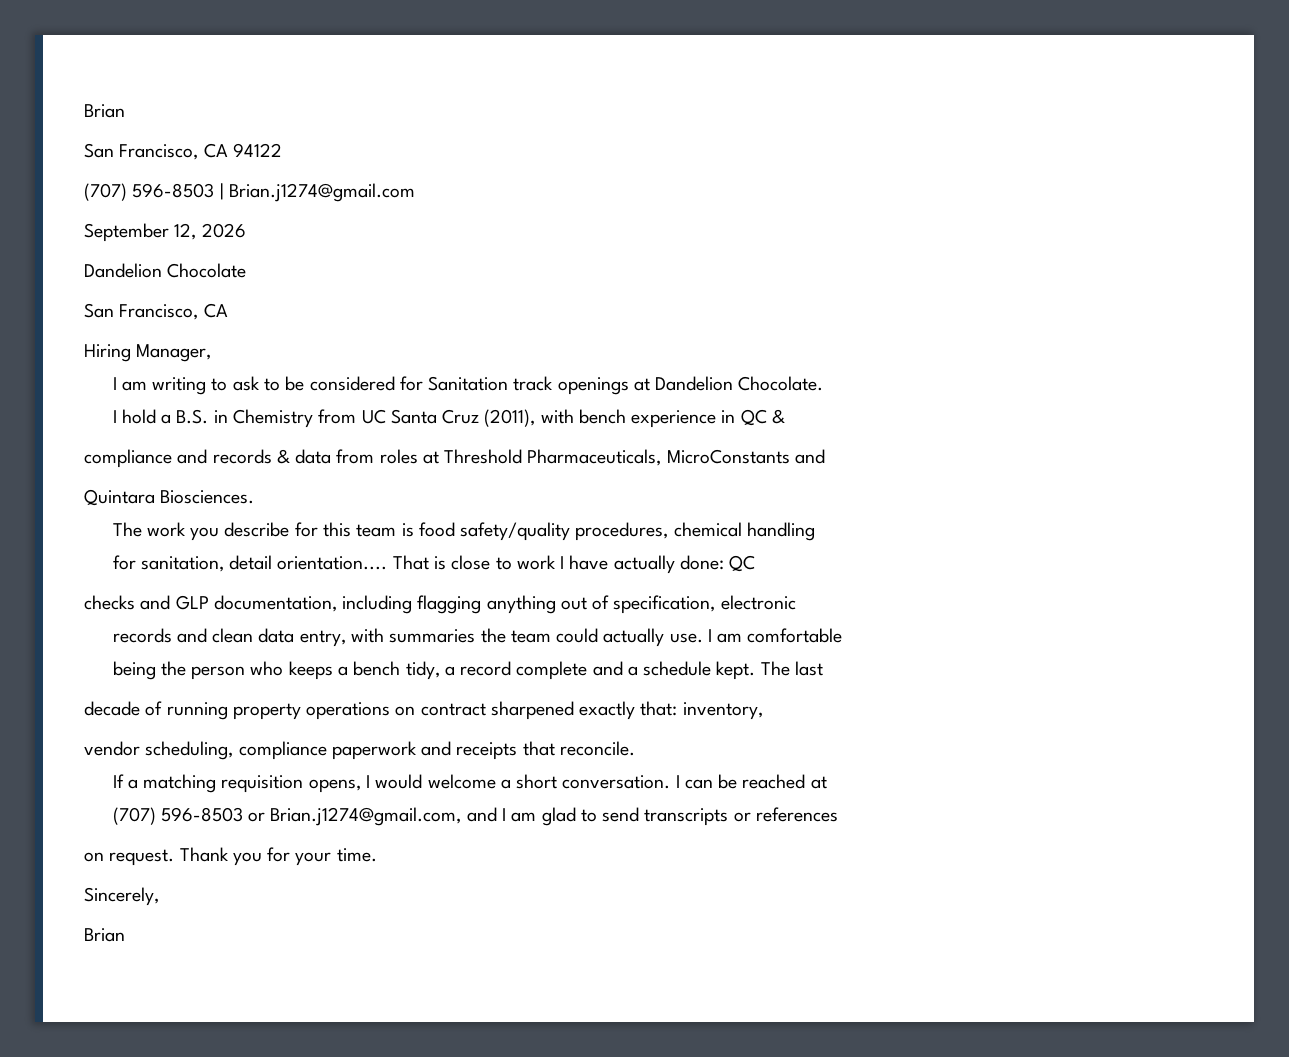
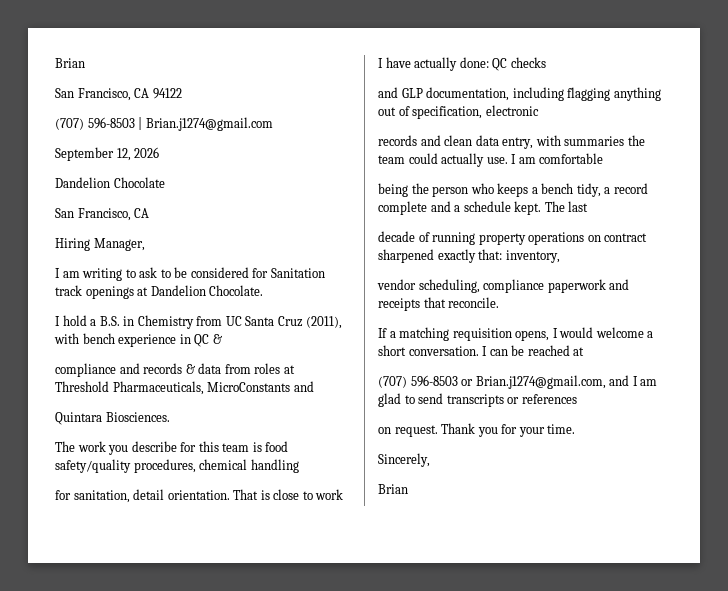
[277,556,388,570] orientation.... -> [167,490,230,500] orientation.
[84,595,135,610] // checks -> [510,57,546,68] checks //

